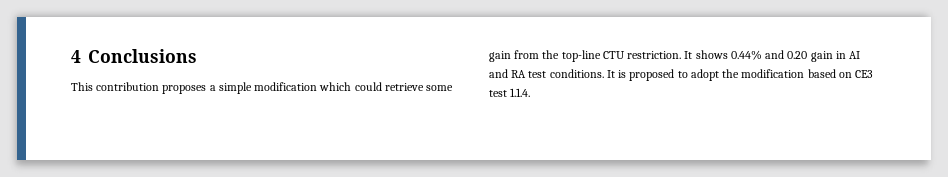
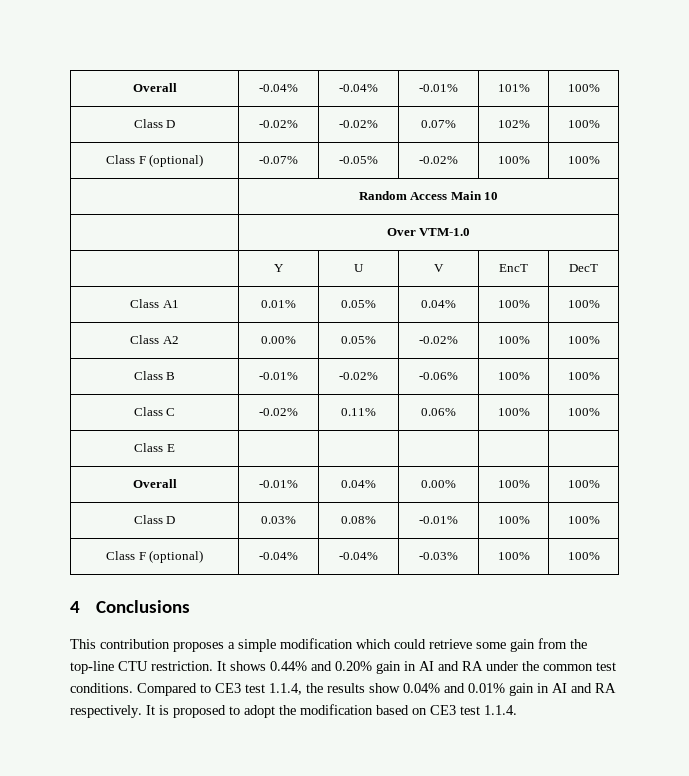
(71, 56) none -> [132,83,177,92] [259,84,298,92] [339,84,378,92] [419,84,458,92] [497,84,530,92] [567,84,600,92] [133,119,176,128] [259,120,298,128] [339,120,378,128] [421,120,456,128] [497,120,530,128] [567,120,600,128] [105,154,204,167] [259,156,298,164] [339,156,378,164] [419,156,458,164] [497,156,530,164] [567,156,600,164] [358,191,499,200] [386,228,471,236] [274,264,284,272] [354,264,364,272] [434,264,444,272] [499,264,528,272] [569,264,598,272] [130,299,179,308] [261,300,296,308] [341,300,376,308] [421,300,456,308] [497,300,530,308] [567,300,600,308] [130,335,179,344] [261,336,296,344] [341,336,376,344] [419,336,458,344] [497,336,530,344] [567,336,600,344] [133,371,176,380] [259,372,298,380] [339,372,378,380] [419,372,458,380] [497,372,530,380] [567,372,600,380] [133,407,176,416] [259,408,298,416] [341,408,376,416] [421,408,456,416] [497,408,530,416] [567,408,600,416] [134,443,175,452] [132,479,177,488] [259,480,298,488] [341,480,376,488] [421,480,456,488] [497,480,530,488] [567,480,600,488] [133,515,176,524] [261,516,296,524] [341,516,376,524] [419,516,458,524] [497,516,530,524] [567,516,600,524] [105,550,204,563] [259,552,298,560] [339,552,378,560] [419,552,458,560] [497,552,530,560] [567,552,600,560] Overall | -0.04% | -0.04% | -0.01% | 101% | 100% // Class D | -0.02% | -0.02% | 0.07% | 102% | 100% // Class F (optional) | -0.07% | -0.05% | -0.02% | 100% | 100% // | Random Access Main 10 // | Over VTM-1.0 // | Y | U | V | EncT | DecT // Class A1 | 0.01% | 0.05% | 0.04% | 100% | 100% // Class A2 | 0.00% | 0.05% | -0.02% | 100% | 100% // Class B | -0.01% | -0.02% | -0.06% | 100% | 100% // Class C | -0.02% | 0.11% | 0.06% | 100% | 100% // Class E | | | | | // Overall | -0.01% | 0.04% | 0.00% | 100% | 100% // Class D | 0.03% | 0.08% | -0.01% | 100% | 100% // Class F (optional) | -0.04% | -0.04% | -0.03% | 100% | 100% //
[787,51,861,62] [489,69,604,78] 0.20 gain in AI and RA test conditions. -> [335,661,616,674] [70,683,616,696] [70,705,142,718] 0.20% gain in AI and RA under the common test conditions. Compared to CE3 test 1.1.4, the results show 0.04% and 0.01% gain in AI and RA respectively.

